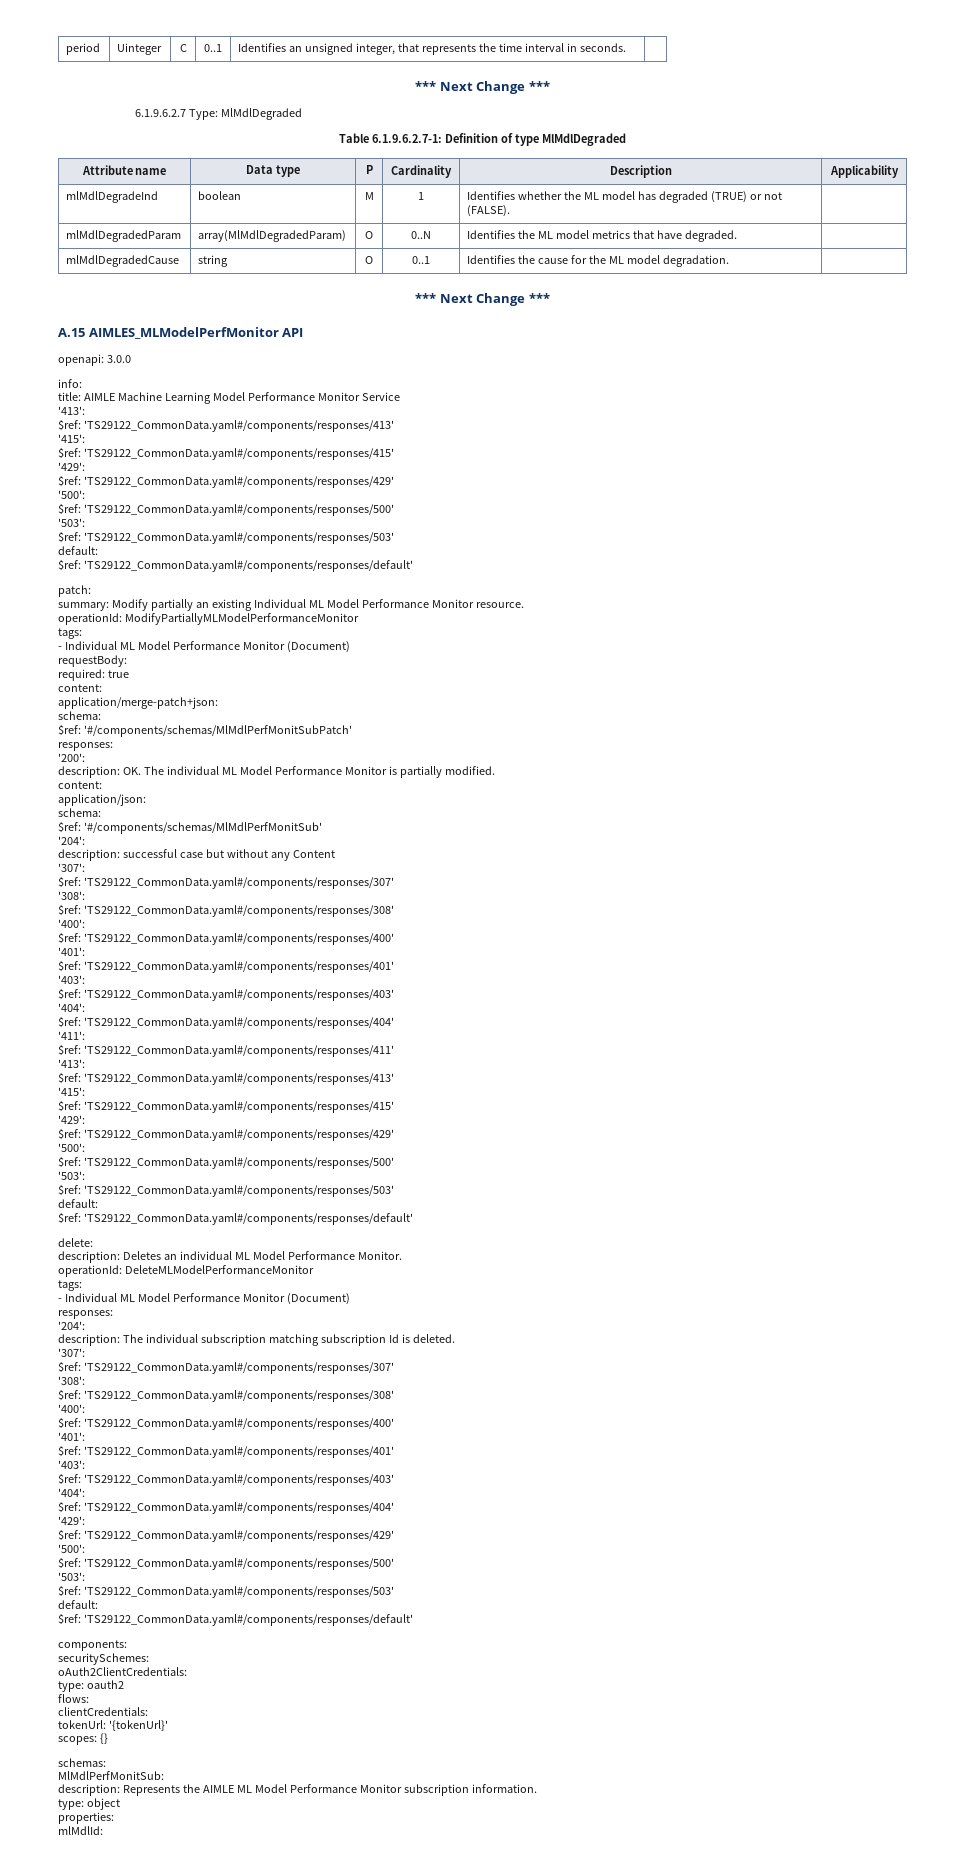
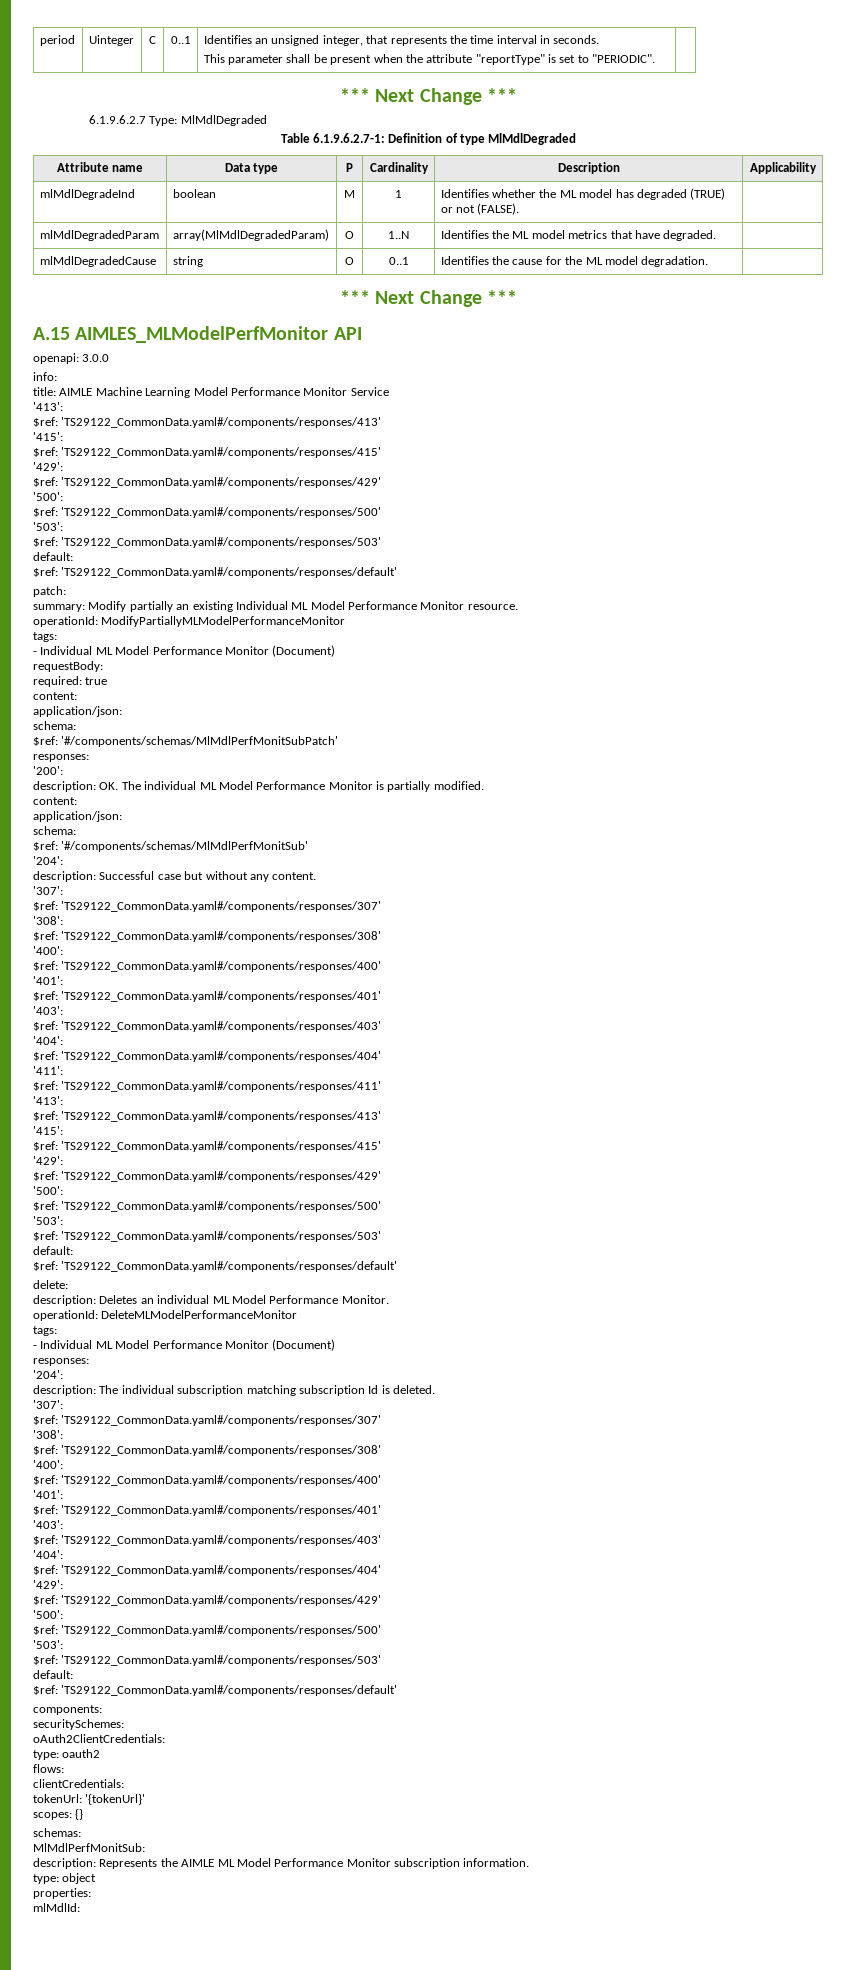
(626, 47) none -> [203,54,656,65] // This parameter shall be present when the attribute "reportType" is set to "PERIODIC".
[411,231,431,239] 0..N -> [388,231,409,239] 1..N
[58,697,218,709] application/merge-patch+json: -> [33,706,122,717] application/json:
[122,849,177,858] successful -> [99,871,155,880] Successful
[292,850,335,858] Content -> [272,872,317,880] content.

